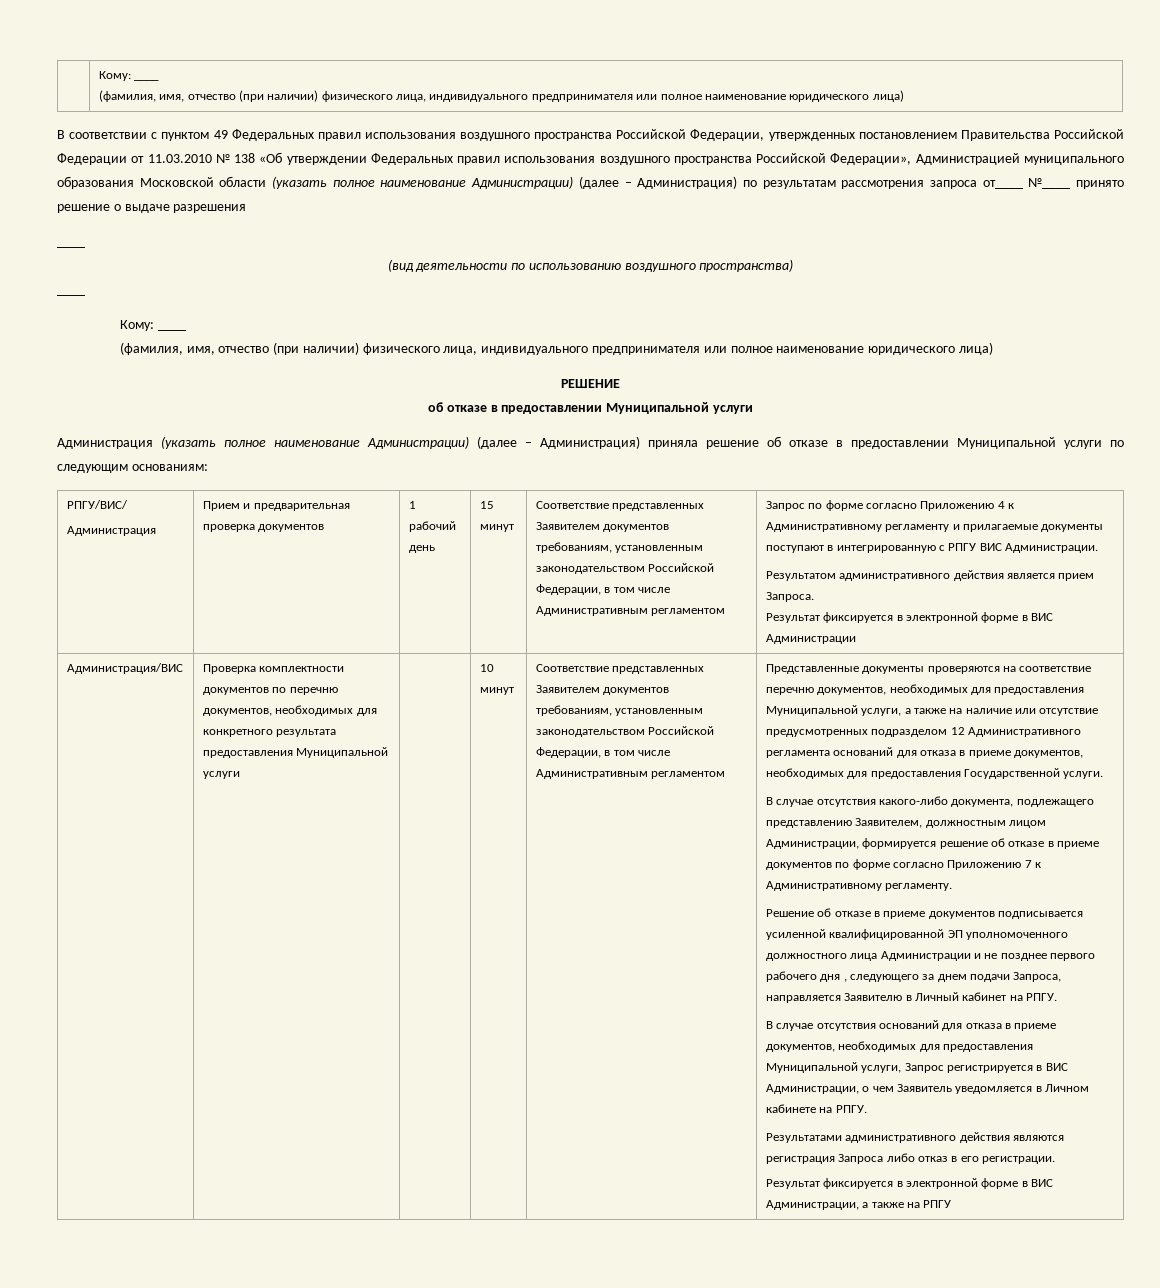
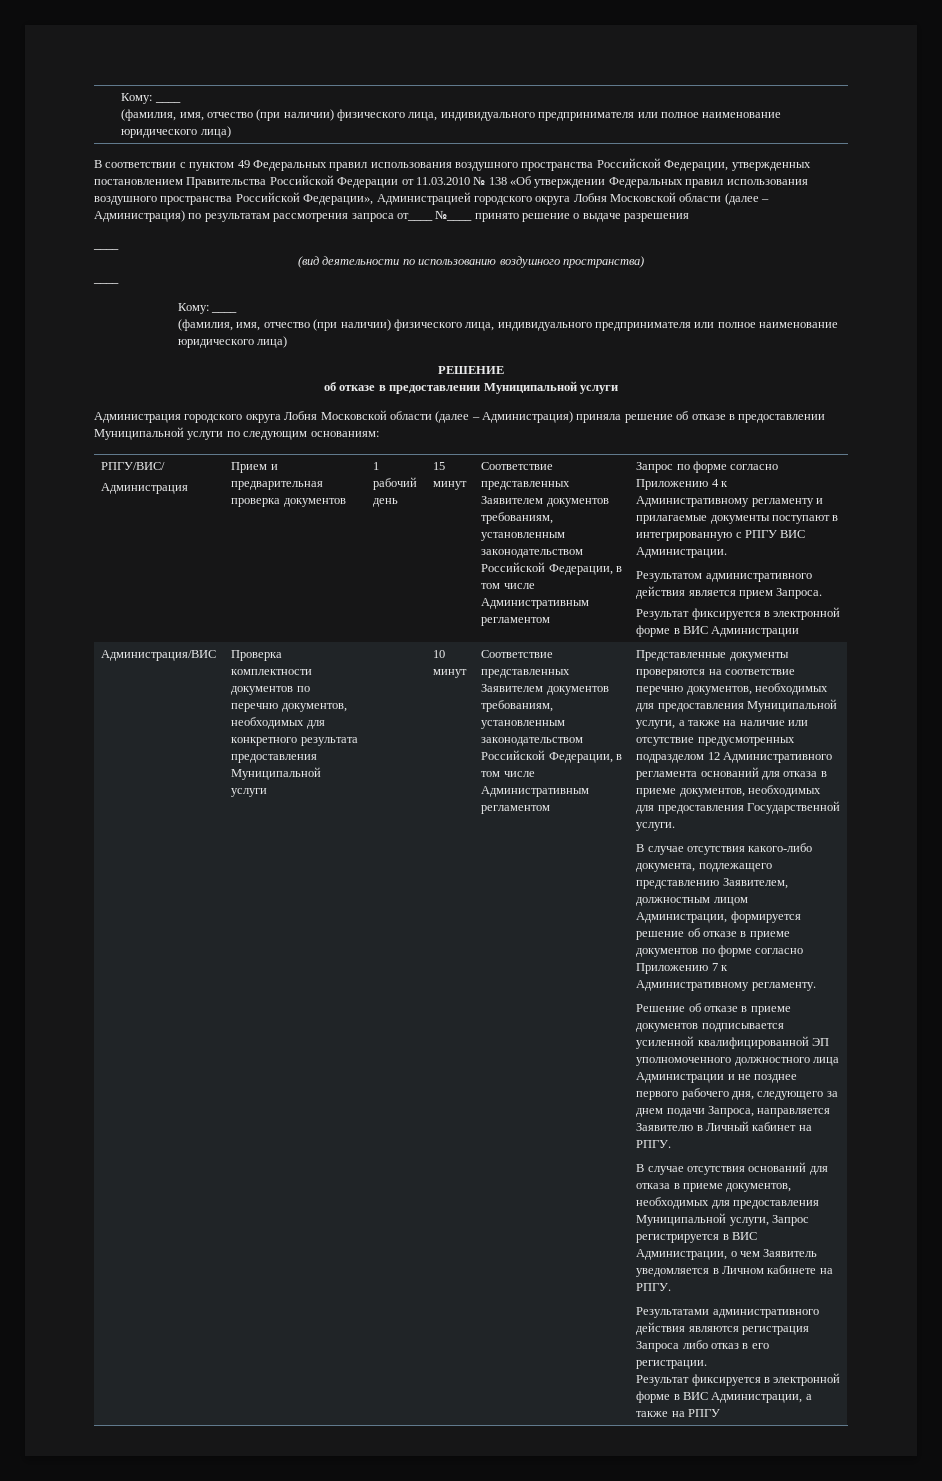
[1023,156,1124,165] [57,176,574,189] муниципального образования Московской области (указать полное наименование Администрации) -> [473,192,722,205] городского округа Лобня Московской области
[161,436,469,449] (указать полное наименование Администрации) -> [184,410,432,423] городского округа Лобня Московской области
[820,974,847,982] дня , -> [731,1091,754,1100] дня,

